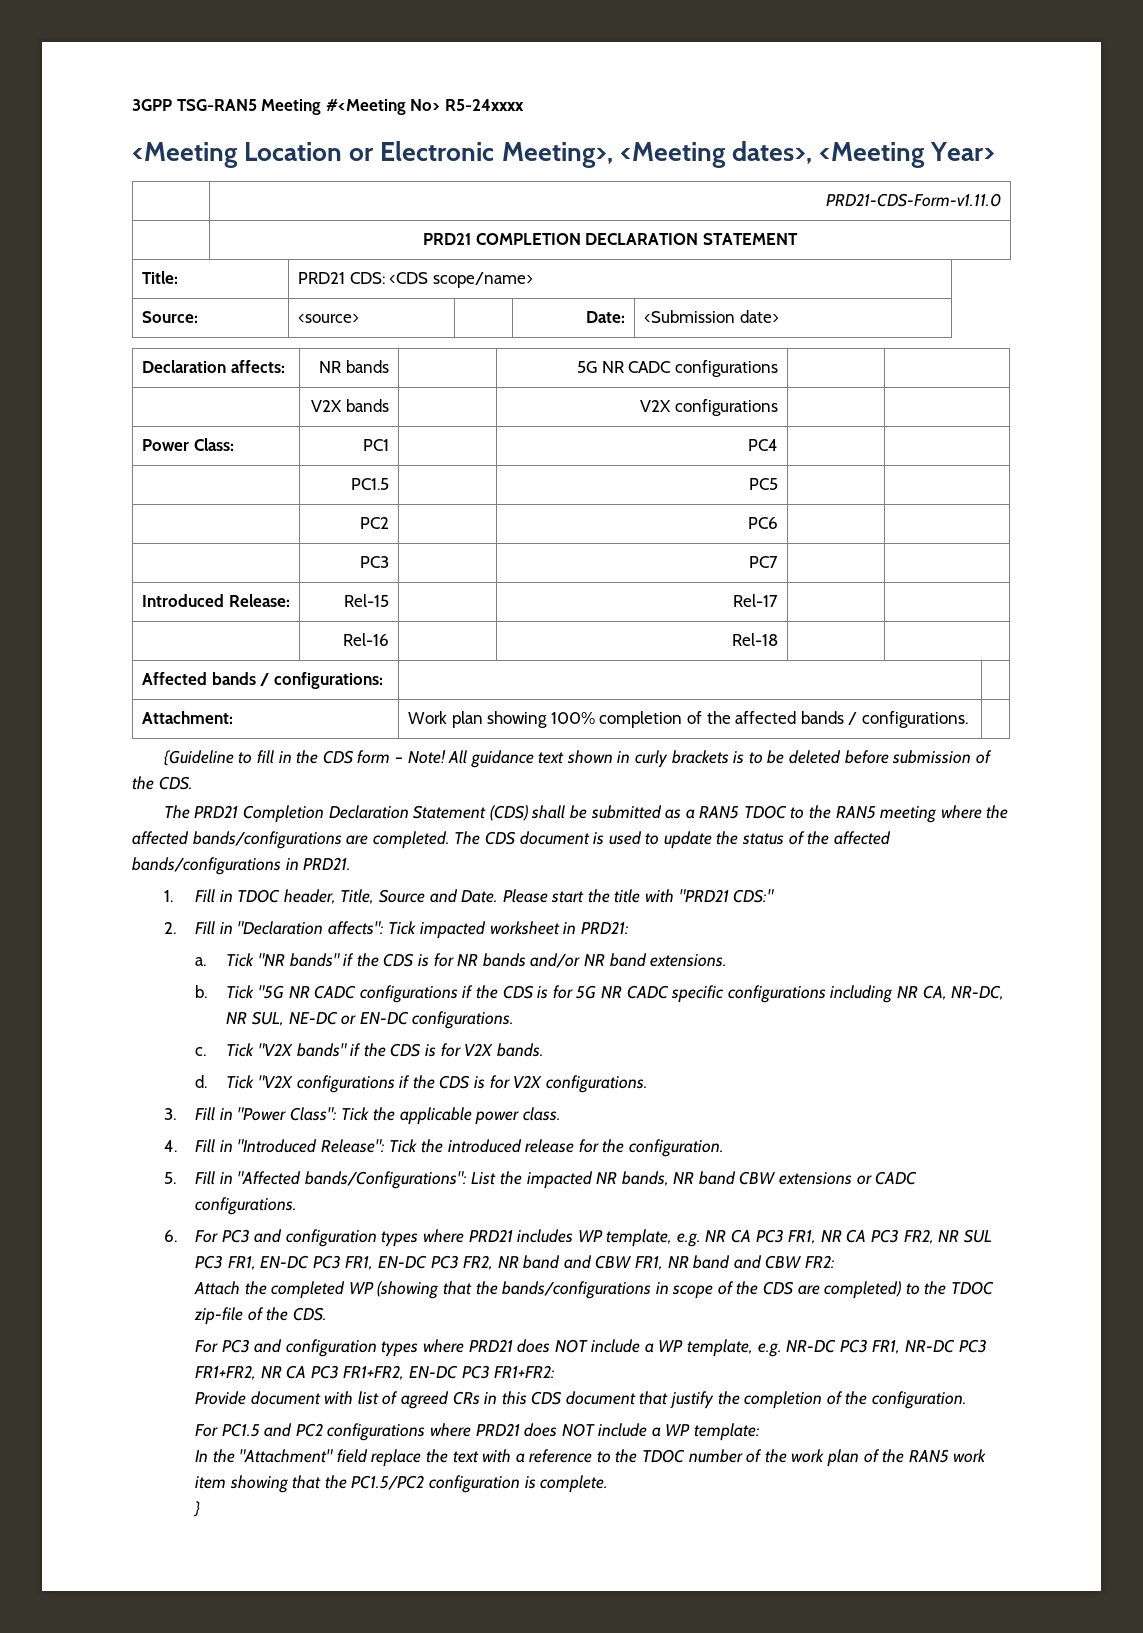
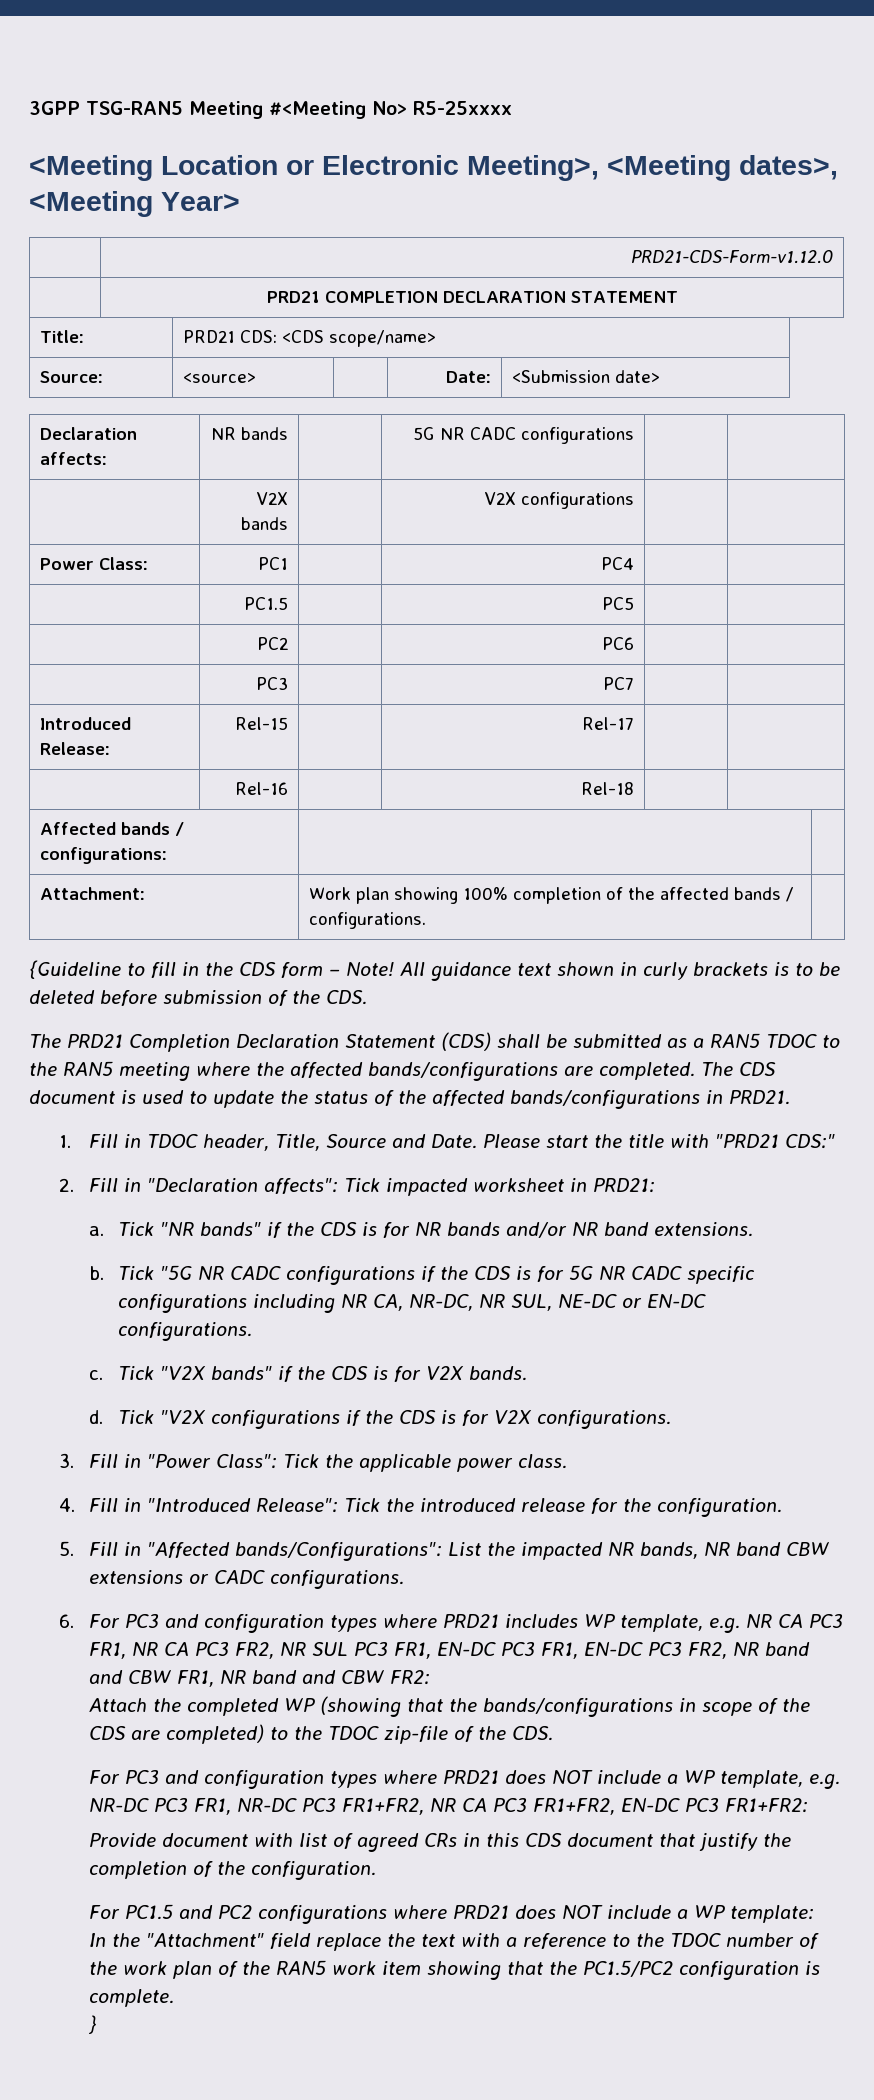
[444,99,524,111] R5-24xxxx -> [413,101,512,115] R5-25xxxx
[825,193,1001,207] PRD21-CDS-Form-v1.11.0 -> [630,250,833,264] PRD21-CDS-Form-v1.12.0

